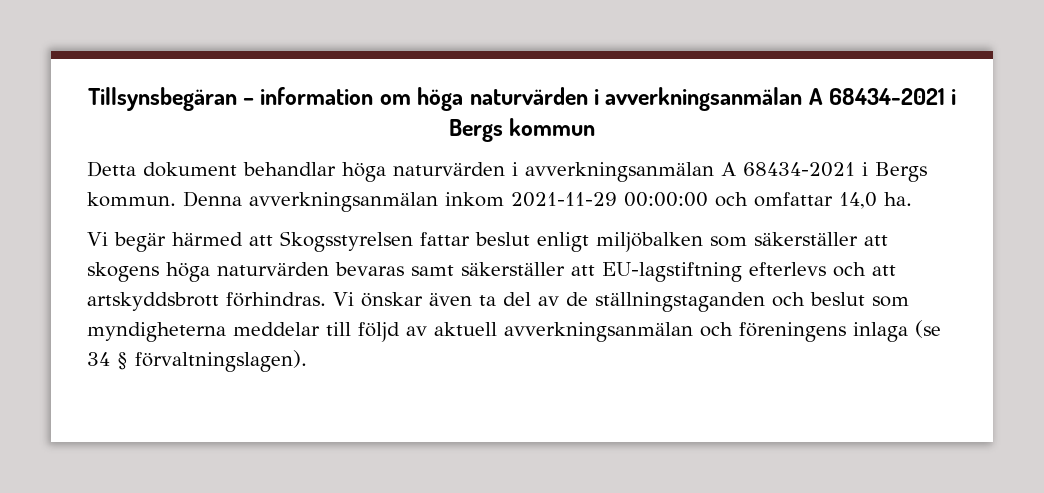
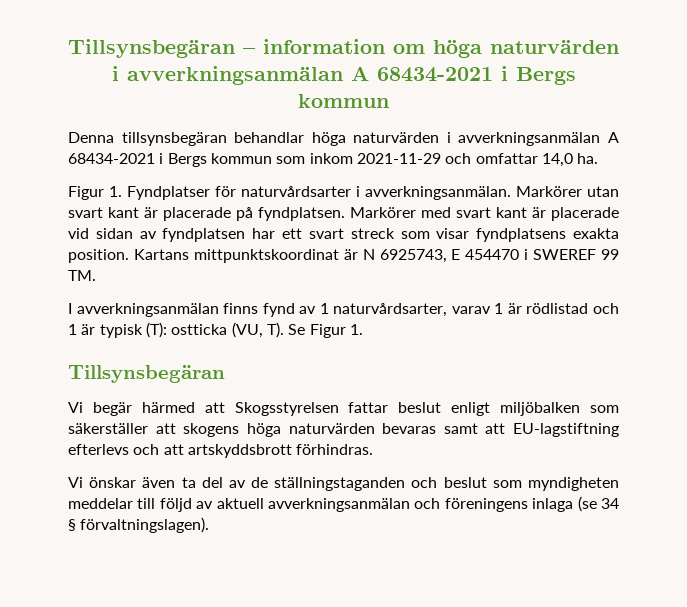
[87,161,237,177] Detta dokument -> [68,132,227,146] Denna tillsynsbegäran
[87,191,438,212] kommun. Denna avverkningsanmälan -> [210,153,306,164] kommun som
[624,192,708,207] 00:00:00 -> (441, 158) none
(912, 199) none -> [68,186,619,200] [68,207,619,221] [68,228,619,242] [68,249,620,263] [68,270,96,281] [68,303,620,317] [68,322,363,338] [68,365,225,383] // Figur 1. Fyndplatser för naturvårdsarter i avverkningsanmälan. Markörer utan svart kant är placerade på fyndplatsen. Markörer med svart kant är placerade vid sidan av fyndplatsen har ett svart streck som visar fyndplatsens exakta position. Kartans mittpunktskoordinat är N 6925743, E 454470 i SWEREF 99 TM. // I avverkningsanmälan finns fynd av 1 naturvårdsarter, varav 1 är rödlistad och 1 är typisk (T): ostticka (VU, T). Se Figur 1. // Tillsynsbegäran
[461,262,565,276] säkerställer -> (478, 428) none
(326, 299) none -> (374, 449) //
[87,322,226,342] myndigheterna -> [528,477,619,491] myndigheten

